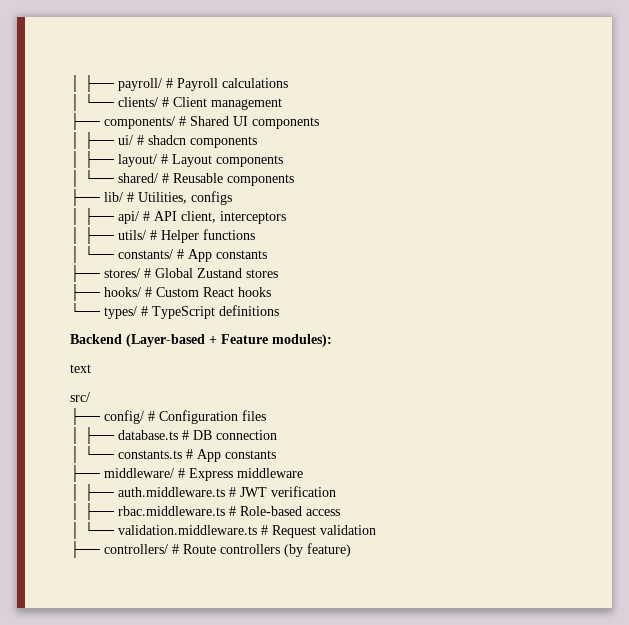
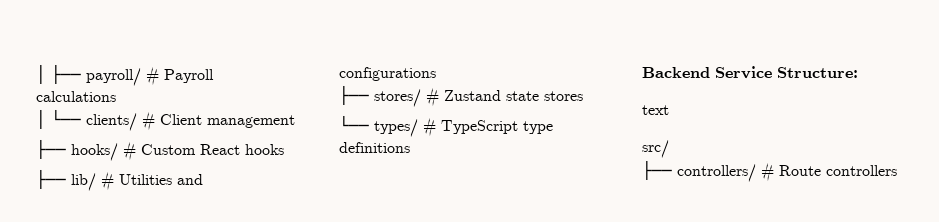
[70,113,319,130] [70,132,257,149] [70,151,283,168] [70,170,294,187] [70,189,232,206] [70,208,286,225] [70,227,255,244] [70,246,267,263] [70,265,278,282] // ├── components/ # Shared UI components // │ ├── ui/ # shadcn components // │ ├── layout/ # Layout components // │ └── shared/ # Reusable components // ├── lib/ # Utilities, configs // │ ├── api/ # API client, interceptors // │ ├── utils/ # Helper functions // │ └── constants/ # App constants // ├── stores/ # Global Zustand stores -> (295, 121) none
(271, 292) none -> [36,169,203,191] [339,67,436,81] [339,85,583,107] // ├── lib/ # Utilities and configurations // ├── stores/ # Zustand state stores
(215, 312) none -> [523,121,553,134] type
[126,334,332,347] [70,364,91,373] [70,392,90,402] [70,408,266,425] [70,427,277,444] [70,446,276,463] [70,465,303,482] [70,484,336,501] [70,503,340,520] [70,522,376,539] (Layer-based + Feature modules): // text // src/ // ├── config/ # Configuration files // │ ├── database.ts # DB connection // │ └── constants.ts # App constants // ├── middleware/ # Express middleware // │ ├── auth.middleware.ts # JWT verification // │ ├── rbac.middleware.ts # Role-based access // │ └── validation.middleware.ts # Request validation -> [715,66,858,79] [642,105,669,115] [642,140,669,158] Service Structure: // text // src/
[284,543,351,557] (by feature) -> (897, 170) none

